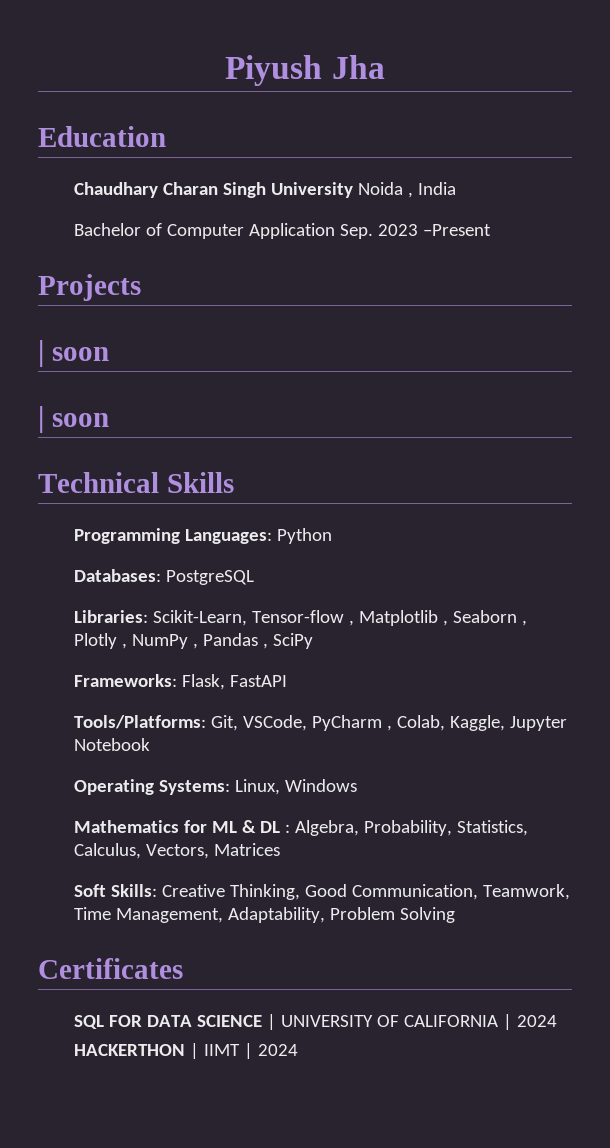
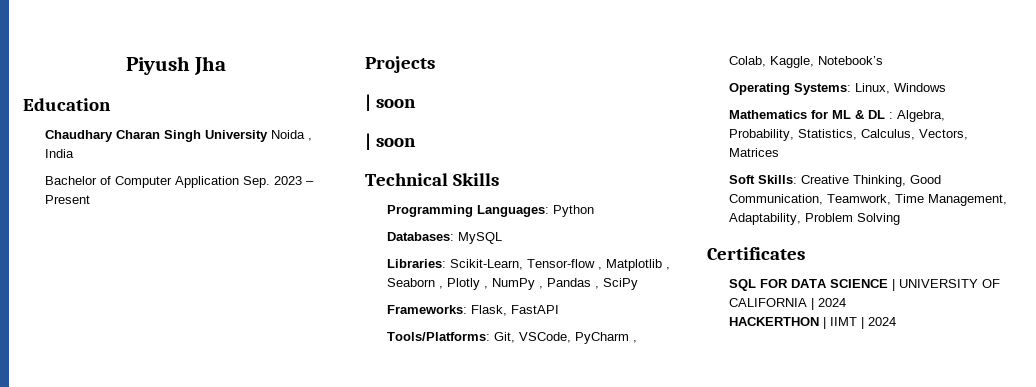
[422,224,491,236] –Present -> [306,181,315,185] [45,195,91,204] – Present
[165,570,254,585] PostgreSQL -> [458,232,503,244] MySQL
[509,716,567,731] [73,738,150,751] Jupyter Notebook -> [818,56,884,65] Notebook’s

